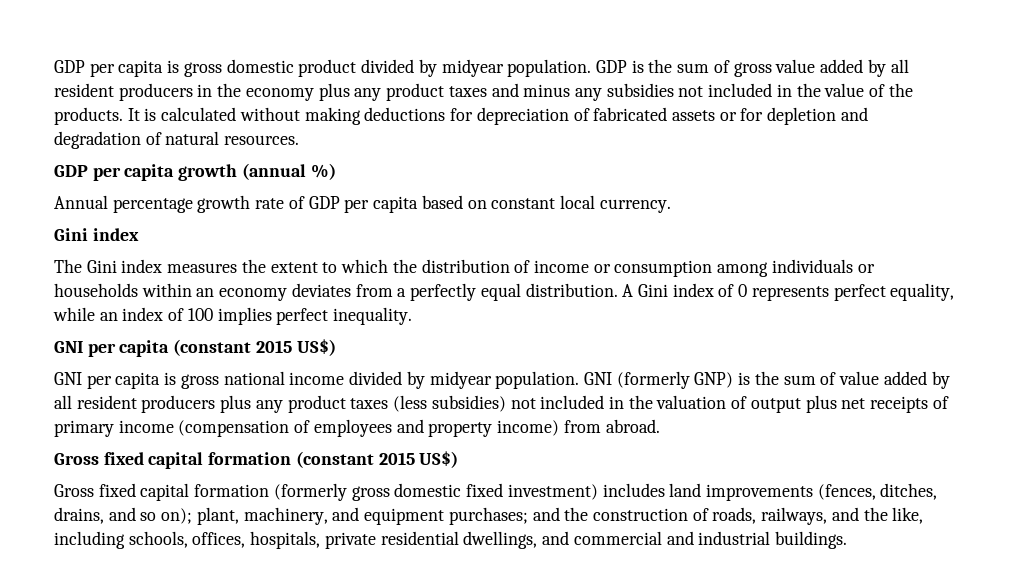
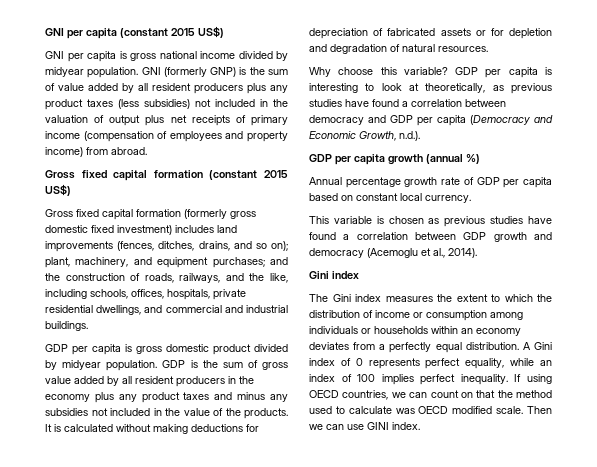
[54,59,909,77] [54,83,913,101] [54,107,868,125] [54,131,300,149] [54,163,336,181] [54,195,671,213] [54,228,139,241] [54,259,875,277] [54,283,955,301] [53,307,413,325] GDP per capita is gross domestic product divided by midyear population. GDP is the sum of gross value added by all resident producers in the economy plus any product taxes and minus any subsidies not included in the value of the products. It is calculated without making deductions for depreciation of fabricated assets or for depletion and degradation of natural resources. // GDP per capita growth (annual %) // Annual percentage growth rate of GDP per capita based on constant local currency. // Gini index // The Gini index measures the extent to which the distribution of income or consumption among individuals or households within an economy deviates from a perfectly equal distribution. A Gini index of 0 represents perfect equality, while an index of 100 implies perfect inequality. // -> (45, 32) none
(847, 540) none -> [45,344,288,355] [45,360,288,371] [45,376,254,387] [45,392,288,403] [45,408,288,419] [45,424,259,434] [309,28,552,39] [309,44,488,54] [309,67,552,78] [309,83,552,94] [309,99,506,107] [309,115,553,126] [309,131,420,141] [309,154,480,165] [309,177,552,188] [309,193,471,203] [309,216,552,227] [309,232,552,242] [309,248,477,258] [309,271,359,279] [309,294,552,302] [309,310,523,321] [309,326,521,336] [309,342,552,353] [309,358,552,369] [309,374,552,385] [309,390,552,400] [309,406,552,414] [309,422,420,430] // GDP per capita is gross domestic product divided by midyear population. GDP is the sum of gross value added by all resident producers in the economy plus any product taxes and minus any subsidies not included in the value of the products. It is calculated without making deductions for depreciation of fabricated assets or for depletion and degradation of natural resources. // Why choose this variable? GDP per capita is interesting to look at theoretically, as previous studies have found a correlation between democracy and GDP per capita (Democracy and Economic Growth, n.d.). // GDP per capita growth (annual %) // Annual percentage growth rate of GDP per capita based on constant local currency. // This variable is chosen as previous studies have found a correlation between GDP growth and democracy (Acemoglu et al., 2014). // Gini index // The Gini index measures the extent to which the distribution of income or consumption among individuals or households within an economy deviates from a perfectly equal distribution. A Gini index of 0 represents perfect equality, while an index of 100 implies perfect inequality. If using OECD countries, we can count on that the method used to calculate was OECD modified scale. Then we can use GINI index.

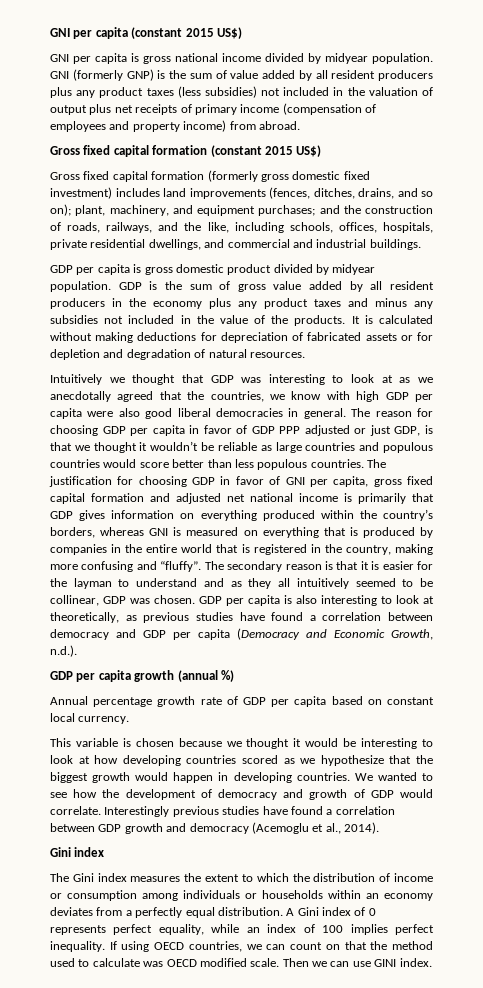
[309,67,552,78] Why choose this variable? GDP per capita is -> [50,374,433,385] [50,391,433,402] [50,408,433,419] [50,425,434,436] [50,441,433,453] [50,459,386,470] [49,476,434,487] [50,493,434,504] [50,509,433,521] [50,527,434,538] [50,544,433,555] [50,561,434,572] [50,578,433,589] [50,595,317,606] Intuitively we thought that GDP was interesting to look at as we anecdotally agreed that the countries, we know with high GDP per capita were also good liberal democracies in general. The reason for choosing GDP per capita in favor of GDP PPP adjusted or just GDP, is that we thought it wouldn’t be reliable as large countries and populous countries would score better than less populous countries. The justification for choosing GDP in favor of GNI per capita, gross fixed capital formation and adjusted net national income is primarily that GDP gives information on everything produced within the country’s borders, whereas GNI is measured on everything that is produced by companies in the entire world that is registered in the country, making more confusing and “fluffy”. The secondary reason is that it is easier for the layman to understand and as they all intuitively seemed to be collinear, GDP was chosen. GDP per capita is also
[428,218,440,224] as -> [178,738,434,749] [50,755,434,766] [50,772,433,783] [50,789,433,800] [50,806,170,817] because we thought it would be interesting to look at how developing countries scored as we hypothesize that the biggest growth would happen in developing countries. We wanted to see how the development of democracy and growth of GDP would correlate. Interestingly

